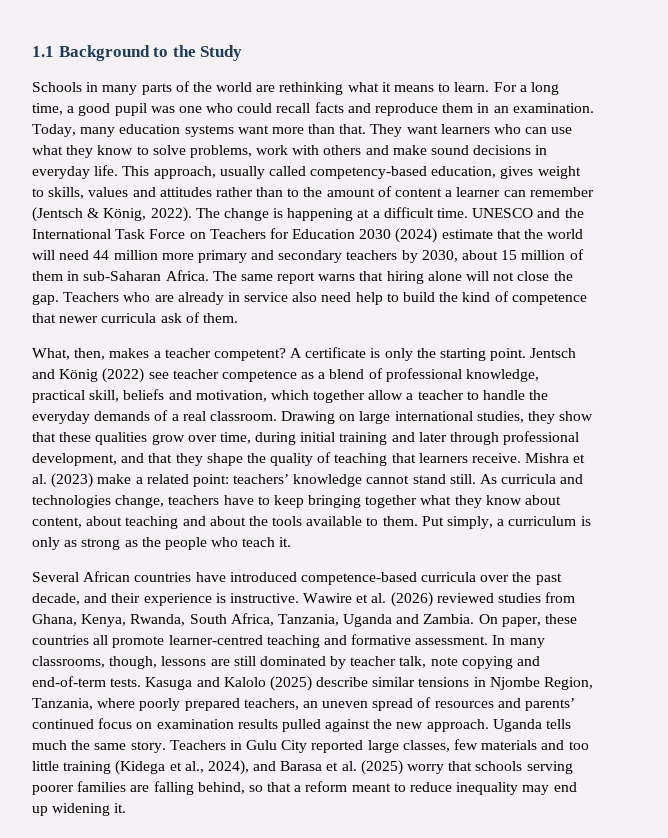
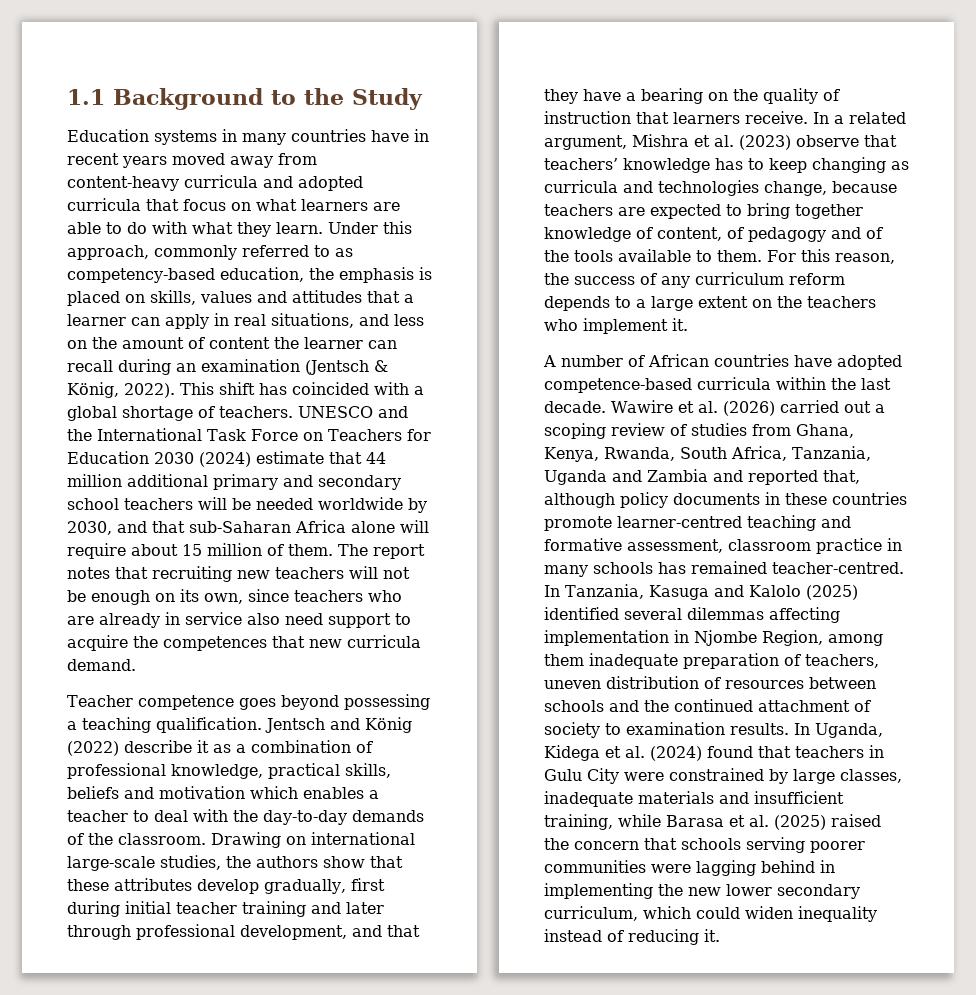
[32,81,559,95] [32,102,594,116] [32,124,573,137] [32,145,548,158] [32,165,581,179] [32,187,300,199] Schools in many parts of the world are rethinking what it means to learn. For a long time, a good pupil was one who could recall facts and reproduce them in an examination. Today, many education systems want more than that. They want learners who can use what they know to solve problems, work with others and make sound decisions in everyday life. This approach, usually called competency-based education, gives weight to skills, values and attitudes rather than to -> [67,129,429,145] [67,153,317,168] [67,175,363,191] [67,198,400,211] [67,221,412,237] [67,245,353,260] [67,267,432,283] [67,290,414,306] [67,313,424,329] [67,340,87,349] Education systems in many countries have in recent years moved away from content-heavy curricula and adopted curricula that focus on what learners are able to do with what they learn. Under this approach, commonly referred to as competency-based education, the emphasis is placed on skills, values and attitudes that a learner can apply in real situations, and less on
[445,187,594,197] [32,207,469,222] a learner can remember (Jentsch & König, 2022). The change is happening at a difficult time. -> [274,337,397,349] [67,359,388,375] [67,382,424,398] [67,406,293,421] the learner can recall during an examination (Jentsch & König, 2022). This shift has coincided with a global shortage of teachers.
[524,229,584,239] [32,250,90,260] the world will need -> (362, 458) none
[161,253,194,260] more -> [127,474,208,487] additional
[346,249,584,263] [32,270,573,284] [32,292,120,305] teachers by 2030, about 15 million of them in sub-Saharan Africa. The same report warns that hiring alone will not close the gap. Teachers -> [67,497,427,513] [67,520,429,535] [67,543,425,559] [67,566,410,582] [67,589,363,605] school teachers will be needed worldwide by 2030, and that sub-Saharan Africa alone will require about 15 million of them. The report notes that recruiting new teachers will not be enough on its own, since teachers
[355,291,587,305] [32,312,238,323] [32,347,527,361] help to build the kind of competence that newer curricula ask of them. // What, then, makes a teacher competent? A certificate is only the starting point. -> [328,613,411,628] [67,635,421,651] [67,659,136,671] [67,694,430,710] [67,717,262,733] support to acquire the competences that new curricula demand. // Teacher competence goes beyond possessing a teaching qualification.
[148,369,297,382] see teacher competence -> [124,740,209,753] describe it
[329,369,365,379] blend -> [251,740,351,753] combination
[89,390,120,402] skill, -> [345,763,391,778] skills,
[195,390,549,403] [32,410,594,424] [32,432,251,445] motivation, which together allow a teacher to handle the everyday demands of a real classroom. Drawing on large international studies, they show that these qualities grow over time, -> [159,786,379,799] [67,809,424,825] [67,832,415,848] [67,855,403,871] [67,878,385,894] motivation which enables a teacher to deal with the day-to-day demands of the classroom. Drawing on international large-scale studies, the authors show that these attributes develop gradually, first
(336, 437) none -> [176,902,237,914] teacher
[206,453,243,466] shape -> [583,88,728,104] have a bearing on
[334,453,388,466] teaching -> [544,111,631,124] instruction
[525,453,586,463] [32,473,584,488] [32,495,562,508] [32,516,246,529] Mishra et al. (2023) make a related point: teachers’ knowledge cannot stand still. As curricula and technologies change, teachers have to keep bringing together what they know about content, about teaching and about -> [813,112,906,124] [544,134,897,150] [544,157,909,173] [544,180,897,196] [544,203,863,219] [544,227,883,242] In a related argument, Mishra et al. (2023) observe that teachers’ knowledge has to keep changing as curricula and technologies change, because teachers are expected to bring together knowledge of content, of pedagogy and of
[421,516,591,529] [32,537,292,550] [32,572,79,582] Put simply, a curriculum is only as strong as the people who teach it. // Several -> [767,249,895,264] [544,272,845,288] [544,296,876,311] [544,318,688,334] [543,355,645,367] For this reason, the success of any curriculum reform depends to a large extent on the teachers who implement it. // A number of
[229,572,297,582] introduced -> [837,355,902,370] adopted
[480,572,562,585] [32,592,494,607] over the past decade, and their experience is instructive. Wawire et al. (2026) reviewed -> [776,377,891,390] [544,400,885,416] [544,423,687,439] within the last decade. Wawire et al. (2026) carried out a scoping review of
[423,614,541,627] Zambia. On paper, -> [647,469,860,485] [544,492,780,508] Zambia and reported that, although policy documents in
[93,635,109,645] all -> (907, 498) none
[415,635,545,648] [32,656,541,669] [32,676,594,691] [32,697,576,711] [32,718,572,732] [32,740,364,753] assessment. In many classrooms, though, lessons are still dominated by teacher talk, note copying and end-of-term tests. Kasuga and Kalolo (2025) describe similar tensions in Njombe Region, Tanzania, where poorly prepared teachers, an uneven spread of resources and parents’ continued focus on examination results pulled against the new approach. Uganda tells much the same story. Teachers in Gulu City reported -> [627,538,902,554] [544,561,904,577] [544,584,858,600] [544,607,840,623] [544,630,883,646] [544,653,879,669] [544,676,876,689] [544,699,871,712] [544,722,883,738] [544,745,884,761] [544,768,788,784] assessment, classroom practice in many schools has remained teacher-centred. In Tanzania, Kasuga and Kalolo (2025) identified several dilemmas affecting implementation in Njombe Region, among them inadequate preparation of teachers, uneven distribution of resources between schools and the continued attachment of society to examination results. In Uganda, Kidega et al. (2024) found that teachers in Gulu City were constrained by
[454,739,479,750] few -> [544,791,633,807] inadequate
[568,741,589,750] [32,760,277,775] too little training (Kidega et al., 2024), and -> [754,791,844,804] [544,814,661,830] insufficient training, while
[407,764,445,774] worry -> [831,814,881,827] [544,838,639,850] raised the concern
[77,781,577,795] [32,803,111,816] families are falling behind, so that a reform meant to reduce inequality may end up widening -> [544,860,835,876] [544,883,860,899] [544,906,877,922] [544,929,699,945] communities were lagging behind in implementing the new lower secondary curriculum, which could widen inequality instead of reducing

